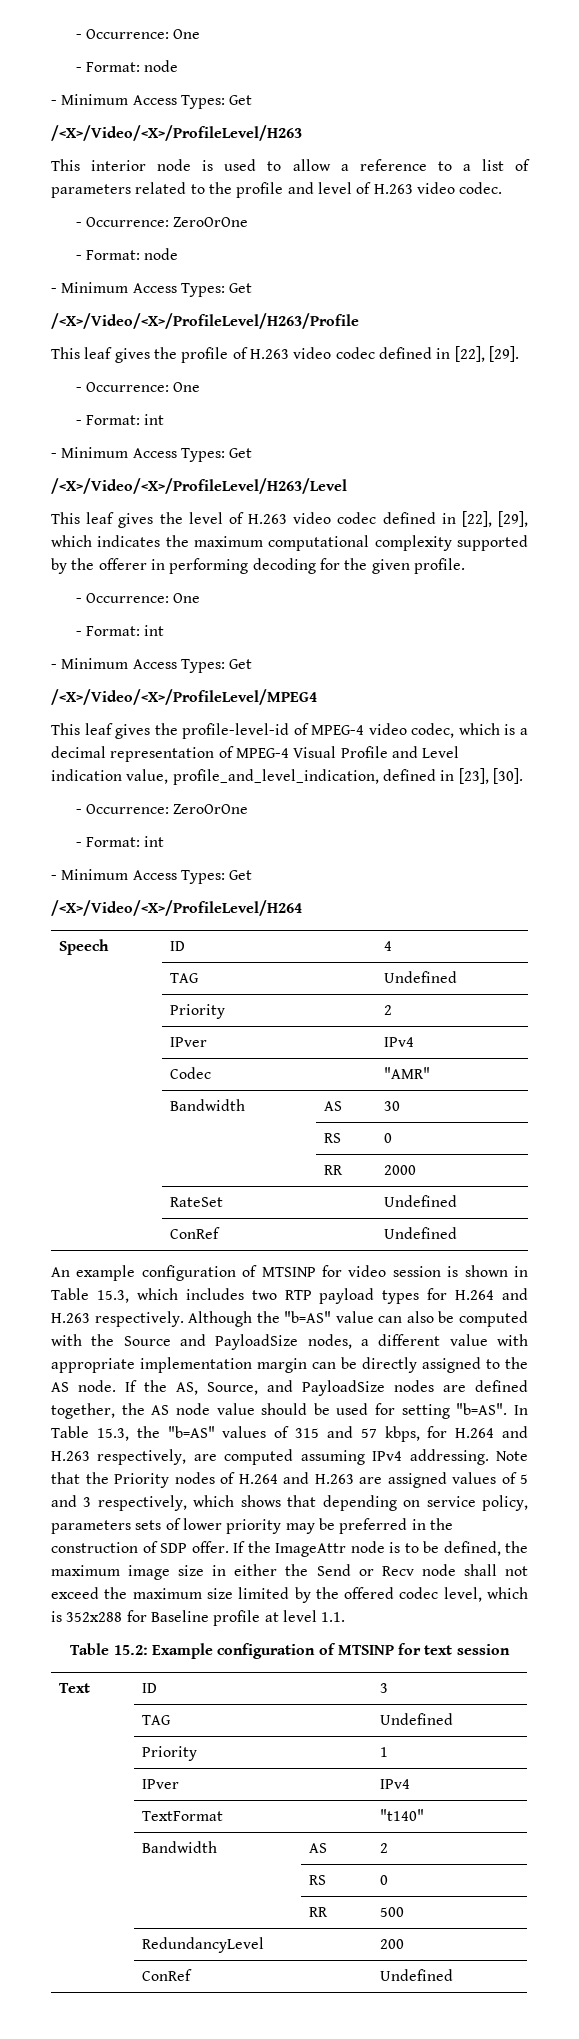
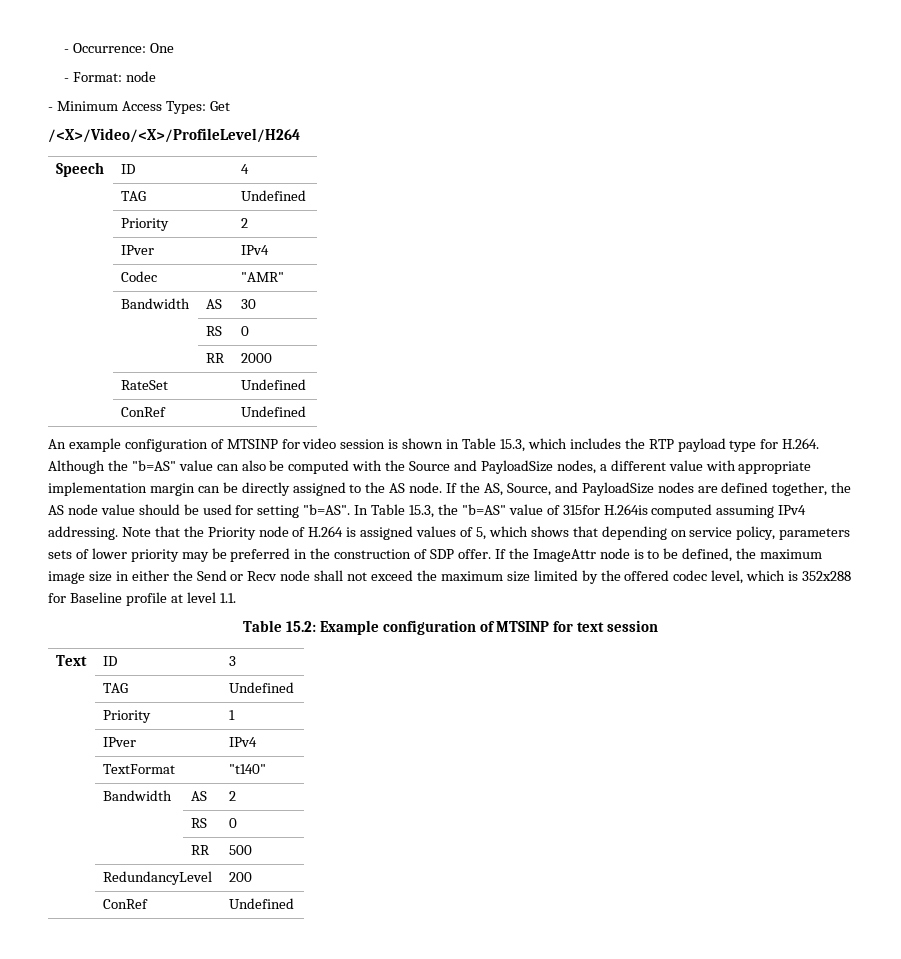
[51,125,302,141] [51,159,530,171] [51,182,503,198] [75,217,249,227] [75,248,179,260] [51,282,253,297] [51,313,359,329] [51,346,519,363] [75,382,201,392] [75,414,165,425] [51,447,253,462] [51,478,347,494] [51,511,528,528] [51,535,528,551] [51,558,465,574] [75,593,201,603] [75,625,165,636] [51,658,253,673] [51,689,317,705] [51,723,529,739] [51,746,460,762] [51,768,523,785] [75,804,249,814] [75,836,165,847] [51,869,253,884] // /<X>/Video/<X>/ProfileLevel/H263 // This interior node is used to allow a reference to a list of parameters related to the profile and level of H.263 video codec. // - Occurrence: ZeroOrOne // - Format: node // - Minimum Access Types: Get // /<X>/Video/<X>/ProfileLevel/H263/Profile // This leaf gives the profile of H.263 video codec defined in [22], [29]. // - Occurrence: One // - Format: int // - Minimum Access Types: Get // /<X>/Video/<X>/ProfileLevel/H263/Level // This leaf gives the level of H.263 video codec defined in [22], [29], which indicates the maximum computational complexity supported by the offerer in performing decoding for the given profile. // - Occurrence: One // - Format: int // - Minimum Access Types: Get // /<X>/Video/<X>/ProfileLevel/MPEG4 // This leaf gives the profile-level-id of MPEG-4 video codec, which is a decimal representation of MPEG-4 Visual Profile and Level indication value, profile_and_level_indication, defined in [23], [30]. // - Occurrence: ZeroOrOne // - Format: int // - Minimum Access Types: Get -> (230, 106) none
[251,1290,277,1300] two -> [624,438,645,449] the
[382,1288,528,1304] [51,1311,184,1327] types for H.264 and H.263 respectively. -> [729,438,820,452] type for H.264.
[222,1426,528,1442] [51,1449,217,1465] values of 315 and 57 kbps, for H.264 and H.263 respectively, are -> [508,504,648,515] value of 315for H.264is
[174,1472,215,1484] nodes -> [258,526,289,537] node
[283,1472,528,1488] [51,1495,187,1511] and H.263 are assigned values of 5 and 3 respectively, -> [346,526,486,540] is assigned values of 5,

